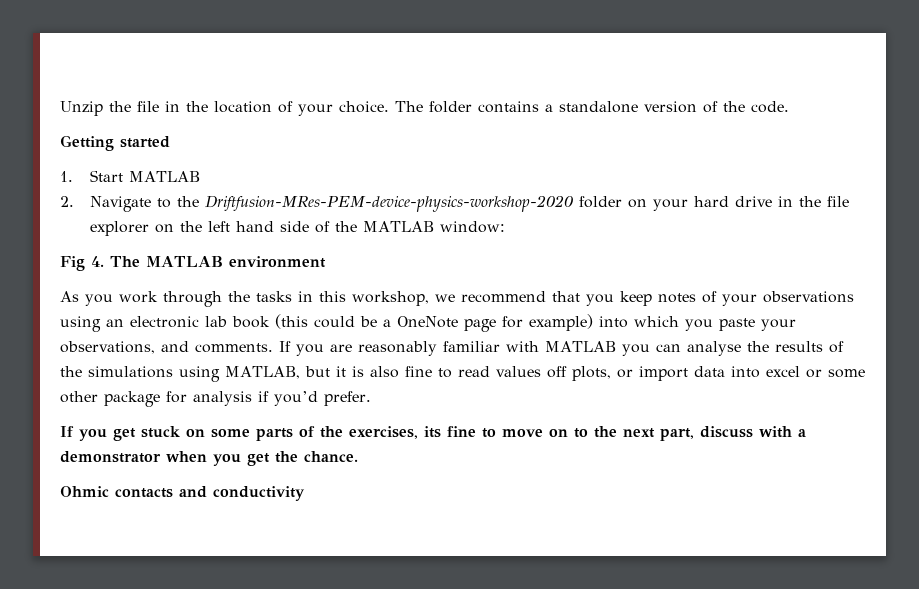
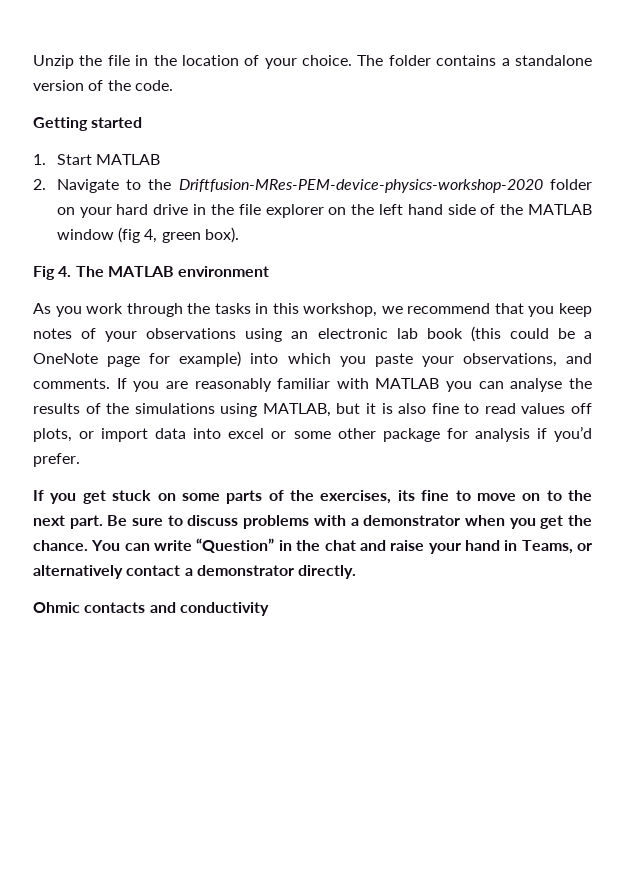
[439,221,505,233] window: -> [56,227,240,243] window (fig 4, green box).
[660,426,753,441] part, discuss -> [69,515,310,529] part. Be sure to discuss problems
(358, 456) none -> [91,538,592,554] [33,565,357,579] You can write “Question” in the chat and raise your hand in Teams, or alternatively contact a demonstrator directly.

